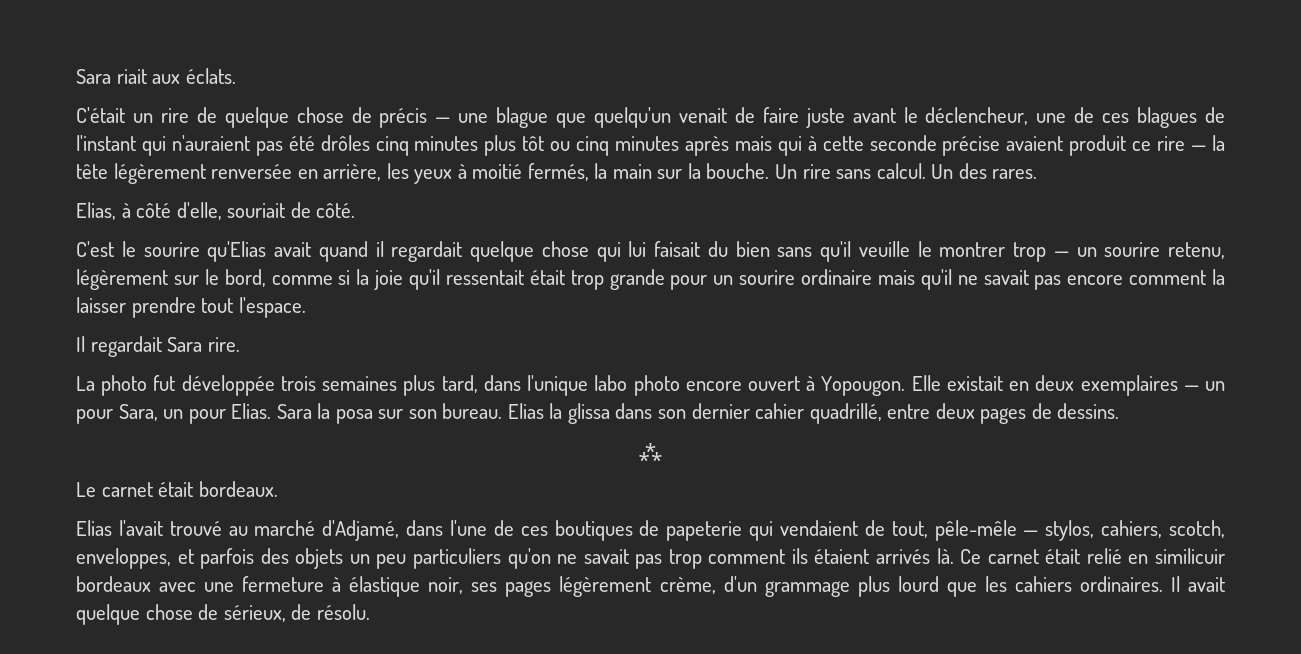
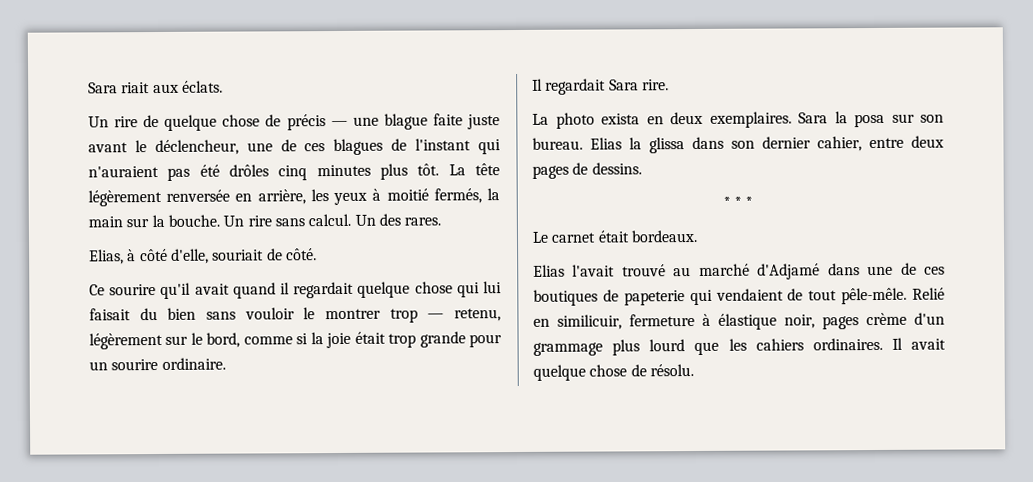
[76,107,153,123] C'était un -> [88,116,109,128] Un
[556,107,799,128] que quelqu'un venait de faire -> [432,113,463,126] faite
[522,135,1225,156] tôt ou cinq minutes après mais qui à cette seconde précise avaient produit ce rire — la -> [417,163,466,176] tôt. La
[76,241,267,262] C'est le sourire qu'Elias -> [89,282,192,299] Ce sourire qu'il
[820,241,910,262] qu'il veuille -> [244,307,295,320] vouloir
[1076,242,1161,257] un sourire -> (445, 316) none
[409,269,524,290] qu'il ressentait -> (352, 340) none
[801,269,1225,290] [76,297,306,318] ordinaire mais qu'il ne savait pas encore comment la laisser prendre tout l'espace. -> [161,357,226,370] ordinaire.
[153,375,1225,396] [76,403,272,424] fut développée trois semaines plus tard, dans l'unique labo photo encore ouvert à Yopougon. Elle existait en deux exemplaires — un pour Sara, un pour Elias. -> [601,111,792,128] exista en deux exemplaires.
[755,403,882,424] cahier quadrillé, -> [817,136,862,152] cahier,
[639,443,662,462] ⁂ -> [722,196,754,208] * * *
[322,520,487,541] d'Adjamé, dans l'une -> [757,263,894,280] d'Adjamé dans une
[891,520,1226,541] [76,548,1226,569] [76,576,716,597] tout, pêle-mêle — stylos, cahiers, scotch, enveloppes, et parfois des objets un peu particuliers qu'on ne savait pas trop comment ils étaient arrivés là. Ce carnet était relié en similicuir bordeaux avec une fermeture à élastique noir, ses pages légèrement crème, -> [808,287,945,305] [533,312,907,330] tout pêle-mêle. Relié en similicuir, fermeture à élastique noir, pages crème
[223,604,312,622] sérieux, de -> (647, 370) none

